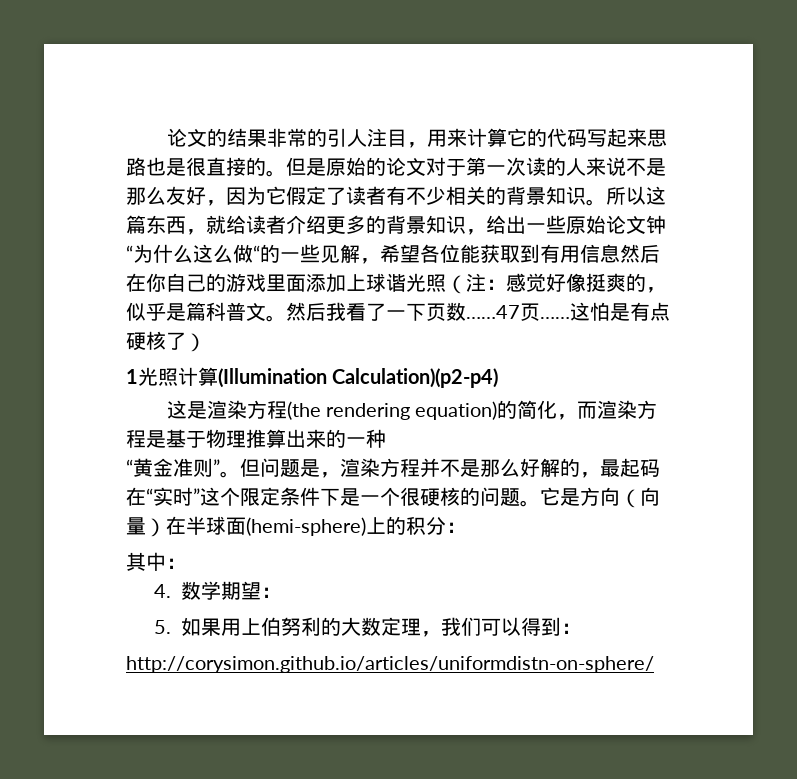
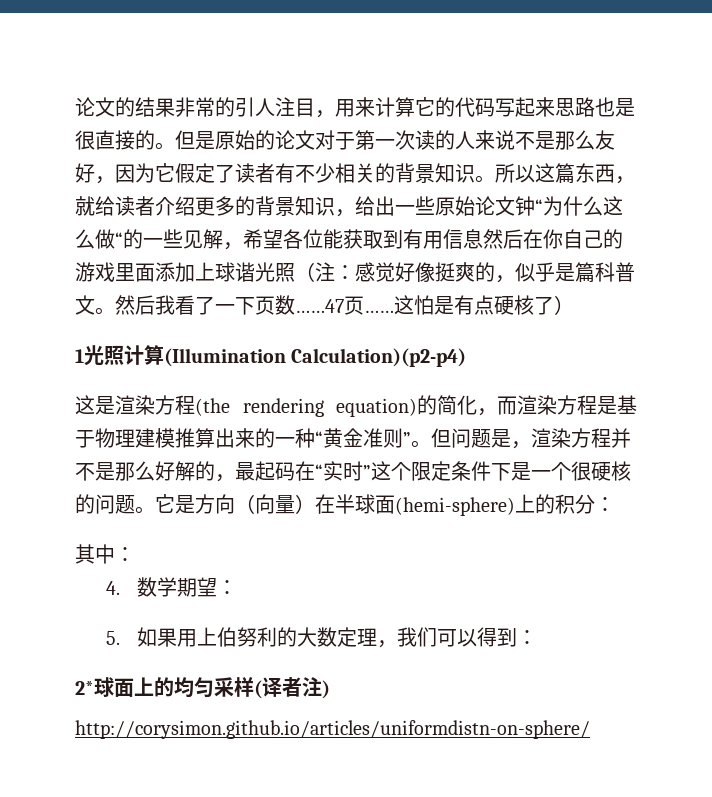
(246, 439) none -> [135,428,175,448] 建模
(386, 438) // -> (315, 438) none
(582, 628) none -> [75,677,330,699] // 2*球面上的均匀采样(译者注)

